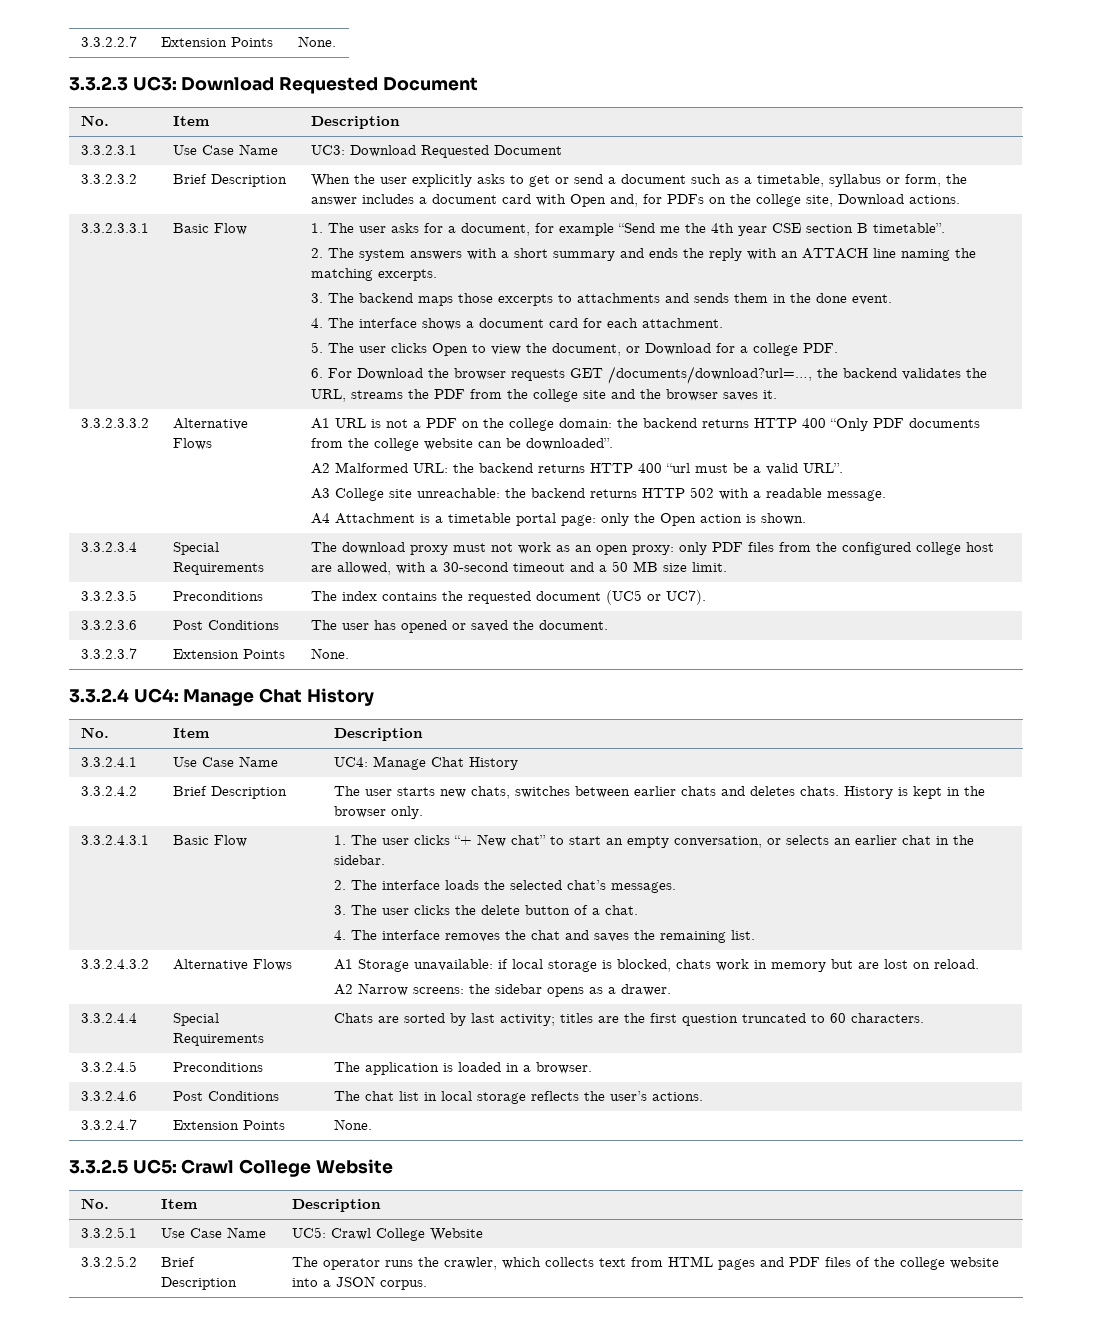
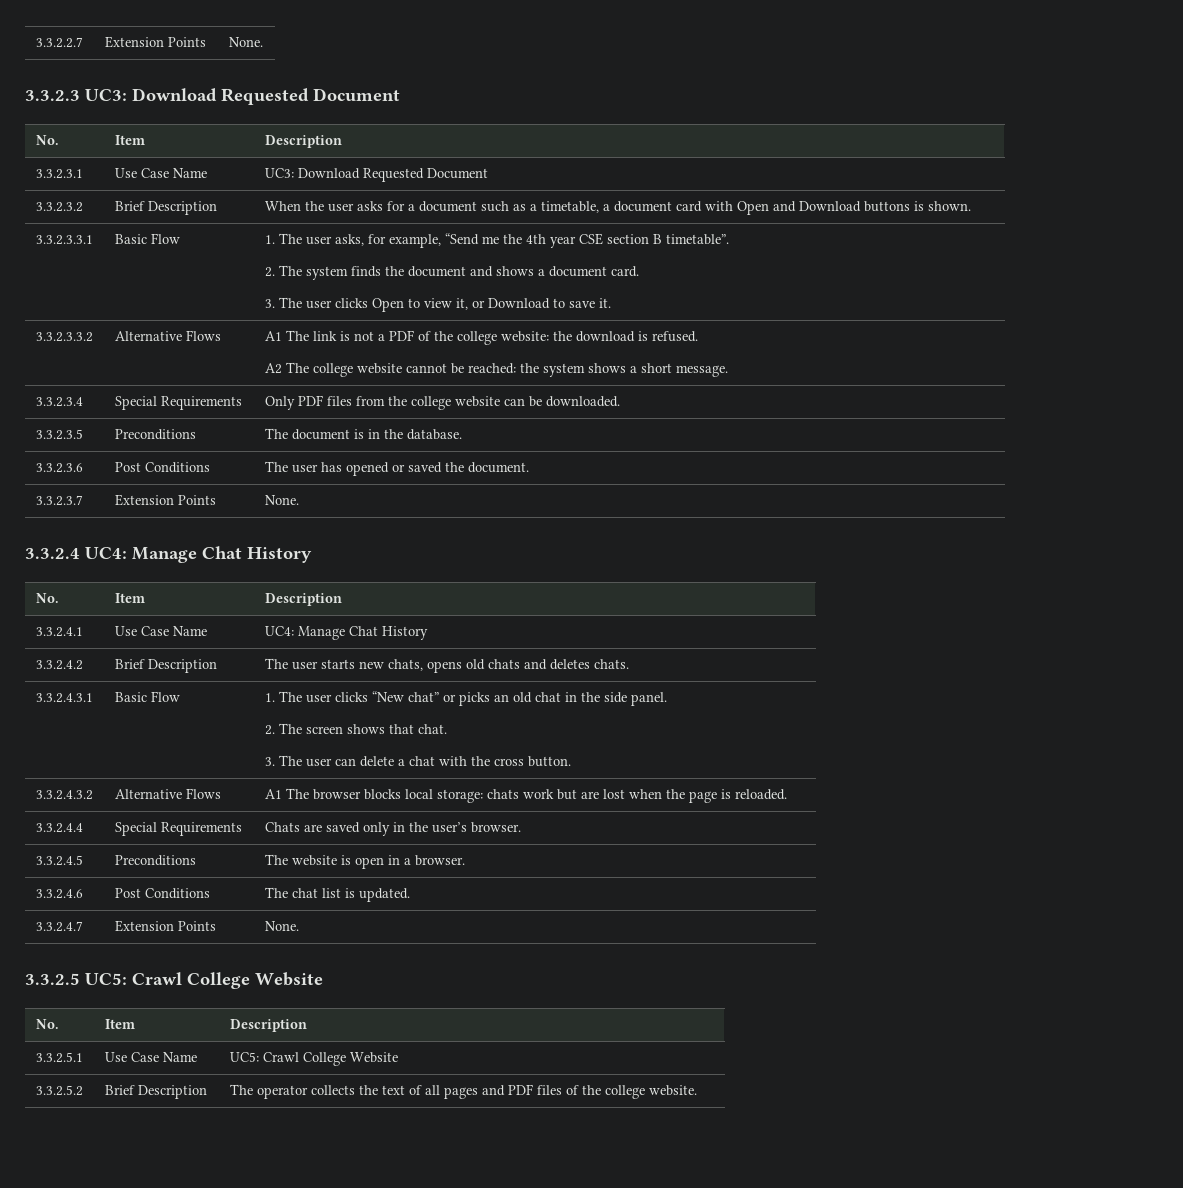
[411,174,603,187] explicitly asks to get or send -> [356,201,405,211] asks for
[828,174,967,187] [310,194,414,206] syllabus or form, the answer includes -> (599, 207) none
[609,194,960,207] and, for PDFs on the college site, Download actions. -> [772,201,971,212] and Download buttons is shown.
[390,223,614,236] asks for a document, for example -> [334,234,441,248] asks, for example,
[409,248,976,261] [310,268,437,281] [310,293,892,306] [310,318,723,330] [310,342,323,353] answers with a short summary and ends the reply with an ATTACH line naming the matching excerpts. // 3. The backend maps those excerpts to attachments and sends them in the done event. // 4. The interface shows a document card for each attachment. // 5. -> [350,266,639,277] [264,299,275,308] finds the document and shows a document card. // 3.
[525,343,838,356] [310,366,987,384] [310,389,758,402] the document, or Download for a college PDF. // 6. For Download the browser requests GET /documents/download?url=…, the backend validates the URL, streams the PDF from the college site and the browser saves -> [455,298,595,310] it, or Download to save
[334,418,366,428] URL -> [285,330,337,341] The link
[461,418,980,431] on the college domain: the backend returns HTTP 400 “Only PDF documents -> [417,331,698,345] [264,362,728,377] [35,397,83,407] [114,396,242,410] [264,395,352,410] of the college website: the download is refused. // A2 The college website cannot be reached: the system shows a short message. // 3.3.2.3.4 | Special Requirements | Only PDF files
[525,438,613,450] [310,462,843,475] [310,487,886,501] [310,513,806,526] [80,542,137,552] [172,542,219,555] [172,562,264,575] [310,542,994,555] [310,561,727,575] [80,590,137,601] [172,591,263,601] [310,590,706,605] downloaded”. // A2 Malformed URL: the backend returns HTTP 400 “url must be a valid URL”. // A3 College site unreachable: the backend returns HTTP 502 with a readable message. // A4 Attachment is a timetable portal page: only the Open action is shown. // 3.3.2.3.4 | Special Requirements | The download proxy must not work as an open proxy: only PDF files from the configured college host are allowed, with a 30-second timeout and a 50 MB size limit. // 3.3.2.3.5 | Preconditions | The index contains the requested document (UC5 or UC7). -> [545,396,620,407] [35,429,83,440] [114,429,196,440] [264,428,462,440] downloaded. // 3.3.2.3.5 | Preconditions | The document is in the database.
[514,786,676,798] switches between earlier -> [426,659,485,673] opens old
[843,786,985,799] [333,806,423,819] History is kept in the browser only. -> (629, 664) none
[453,834,897,848] “+ New chat” to start an empty conversation, or selects an earlier -> [371,691,532,706] “New chat” or picks an old
[333,855,385,865] [333,880,676,893] [333,905,638,915] [333,930,755,943] [80,959,149,969] [172,959,292,971] [333,959,979,972] [333,983,671,997] sidebar. // 2. The interface loads the selected chat’s messages. // 3. The user clicks the delete button of a chat. // 4. The interface removes the chat and saves the remaining list. // 3.3.2.4.3.2 | Alternative Flows | A1 Storage unavailable: if local storage is blocked, chats work in memory but are lost on reload. // A2 Narrow screens: the sidebar opens as a drawer. -> [603,692,667,706] [264,723,447,735] [264,755,571,767] [35,790,93,800] [114,788,221,799] [264,788,787,803] side panel. // 2. The screen shows that chat. // 3. The user can delete a chat with the cross button. // 3.3.2.4.3.2 | Alternative Flows | A1 The browser blocks local storage: chats work but are lost when the page is reloaded.
[403,1013,924,1026] sorted by last activity; titles are the first question truncated to 60 characters. -> [325,822,521,836] saved only in the user’s browser.
[364,1062,501,1075] application is loaded -> [291,855,384,869] website is open
[423,1091,703,1104] in local storage reflects the user’s actions. -> [344,888,410,902] is updated.
[384,1256,713,1270] runs the crawler, which collects text from HTML -> [310,1085,440,1095] collects the text of all
[949,1257,999,1269] [291,1276,427,1290] website into a JSON corpus. -> [648,1085,697,1096] website.

